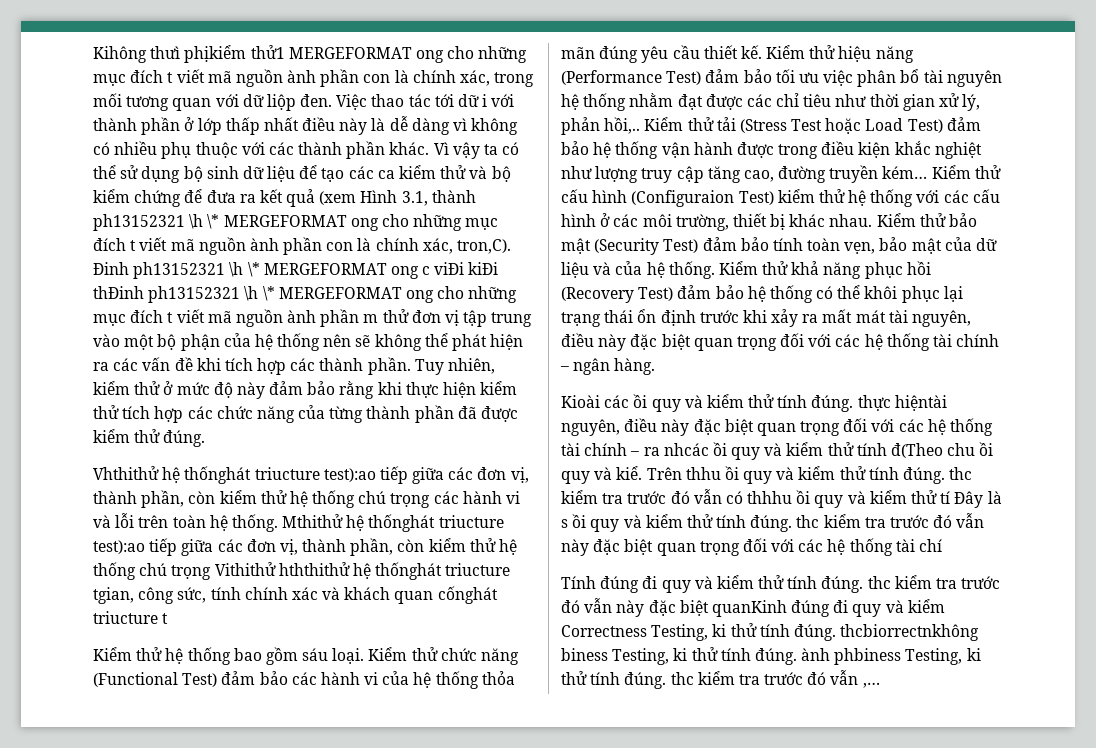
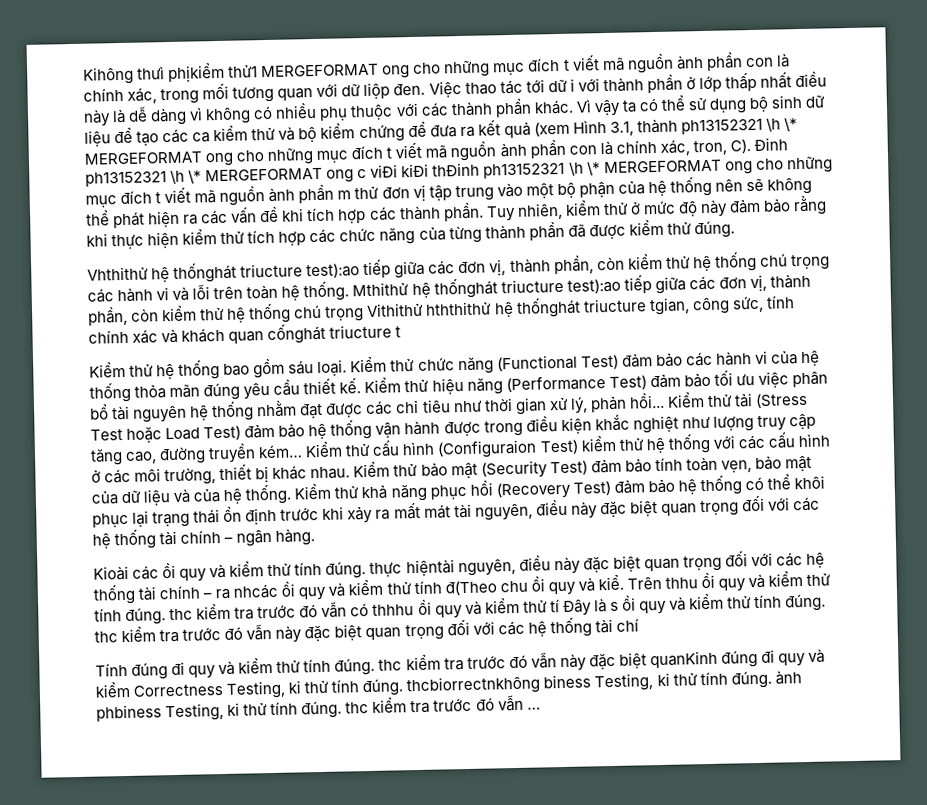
[457,239,512,254] tron,C). -> [692,139,751,156] tron, C).
[604,117,641,134] hồi,.. -> [628,392,665,409] hồi...
[862,682,880,688] ,… -> [526,707,541,710] …

